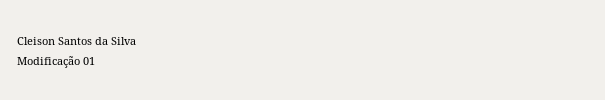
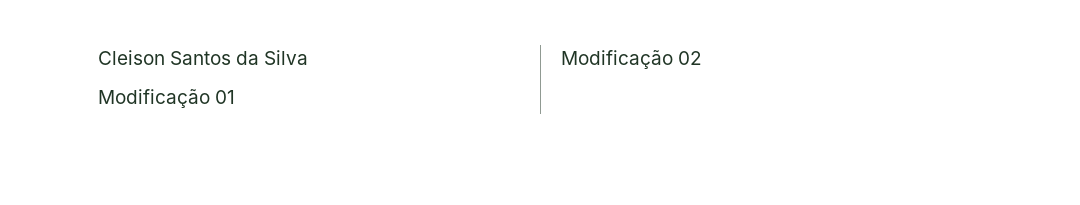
(95, 61) none -> [561,50,703,69] // Modificação 02

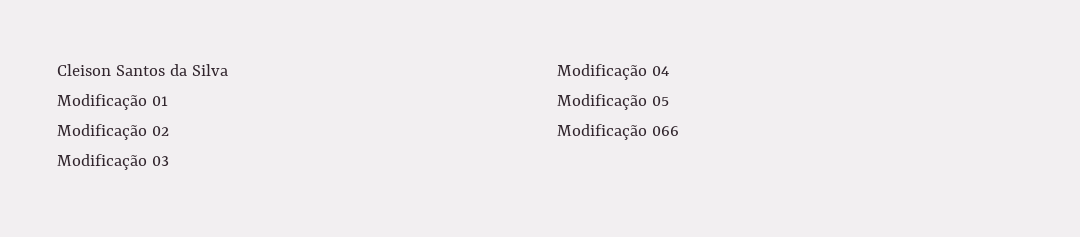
(703, 58) none -> [57,154,169,170] [557,64,669,80] [557,94,669,110] [557,124,679,140] // Modificação 03 // Modificação 04 // Modificação 05 // Modificação 066

